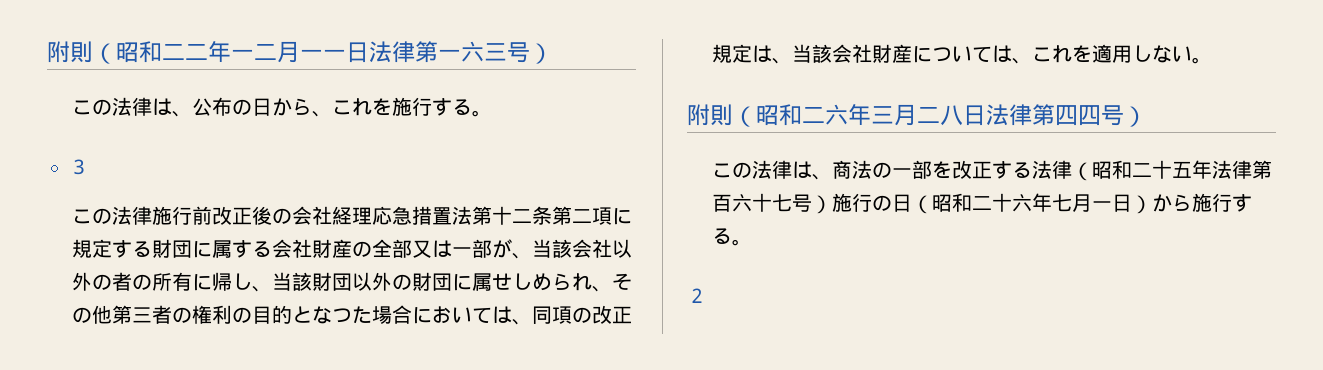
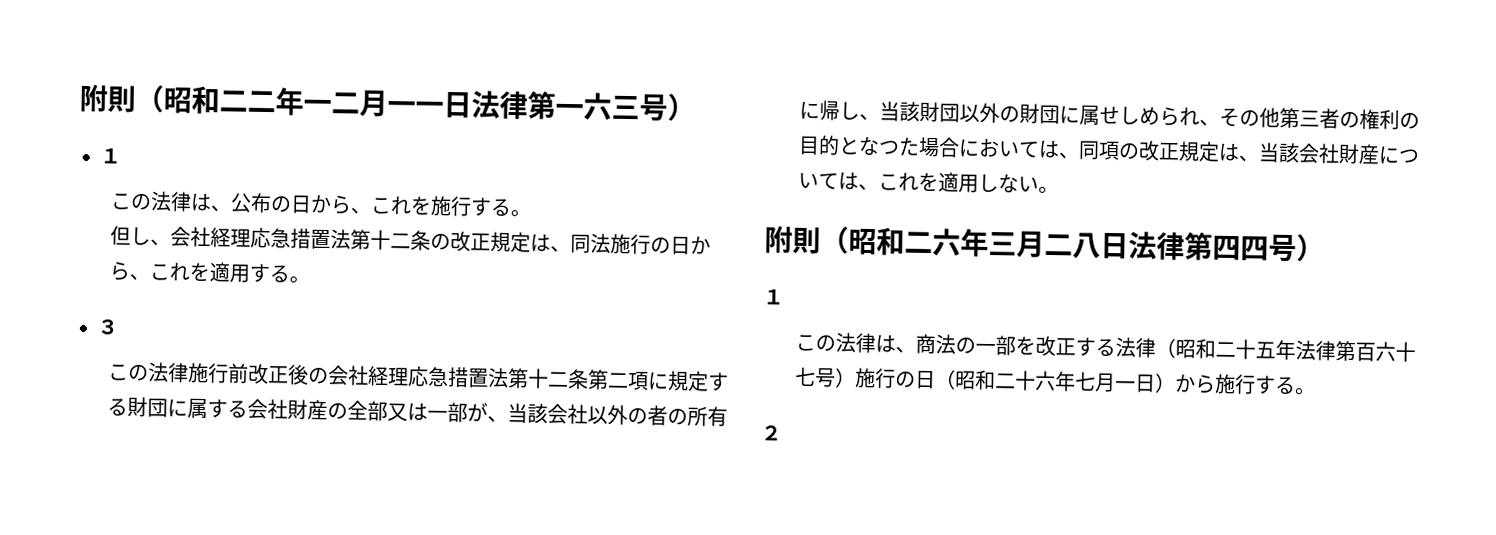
(553, 53) none -> [100,148,121,164] // １
(492, 113) none -> [110,225,712,256] [109,261,311,284] // 但し、会社経理応急措置法第十二条の改正規定は、同法施行の日から、これを適用する。
(1147, 116) none -> [763,289,784,305] // １

